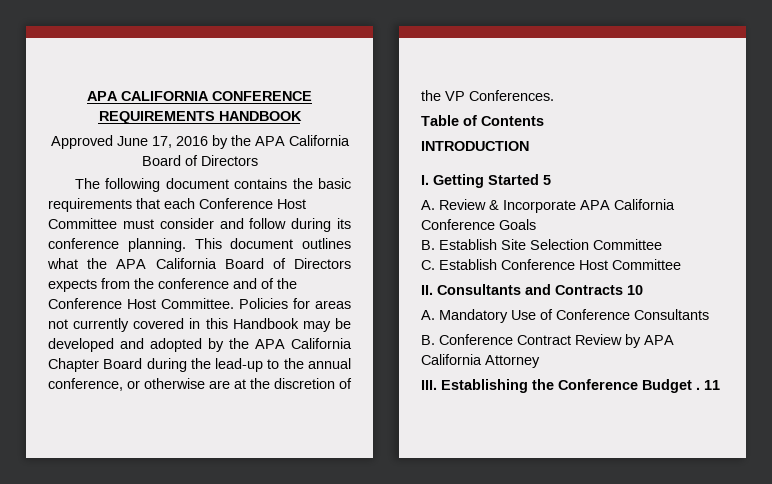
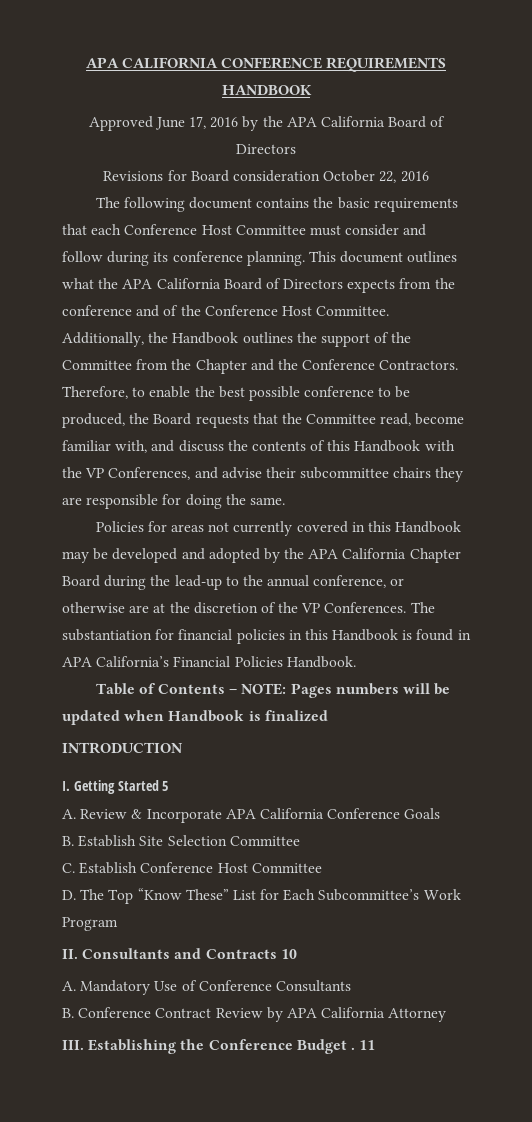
(258, 160) none -> [103,170,429,183] // Revisions for Board consideration October 22, 2016
(234, 303) none -> [62,332,412,347] [62,359,459,374] [62,386,411,401] [62,413,465,428] [62,440,455,453] [62,467,464,482] [62,494,285,509] Additionally, the Handbook outlines the support of the Committee from the Chapter and the Conference Contractors. Therefore, to enable the best possible conference to be produced, the Board requests that the Committee read, become familiar with, and discuss the contents of this Handbook with the VP Conferences, and advise their subcommittee chairs they are responsible for doing the same. //
[421,115,544,126] // Table of Contents -> [410,602,435,613] [62,629,471,644] [62,656,356,668] [95,683,451,698] [62,710,328,725] The substantiation for financial policies in this Handbook is found in APA California’s Financial Policies Handbook. // Table of Contents – NOTE: Pages numbers will be updated when Handbook is finalized
(681, 264) none -> [62,888,461,904] [62,917,118,931] // D. The Top “Know These” List for Each Subcommittee’s Work Program

